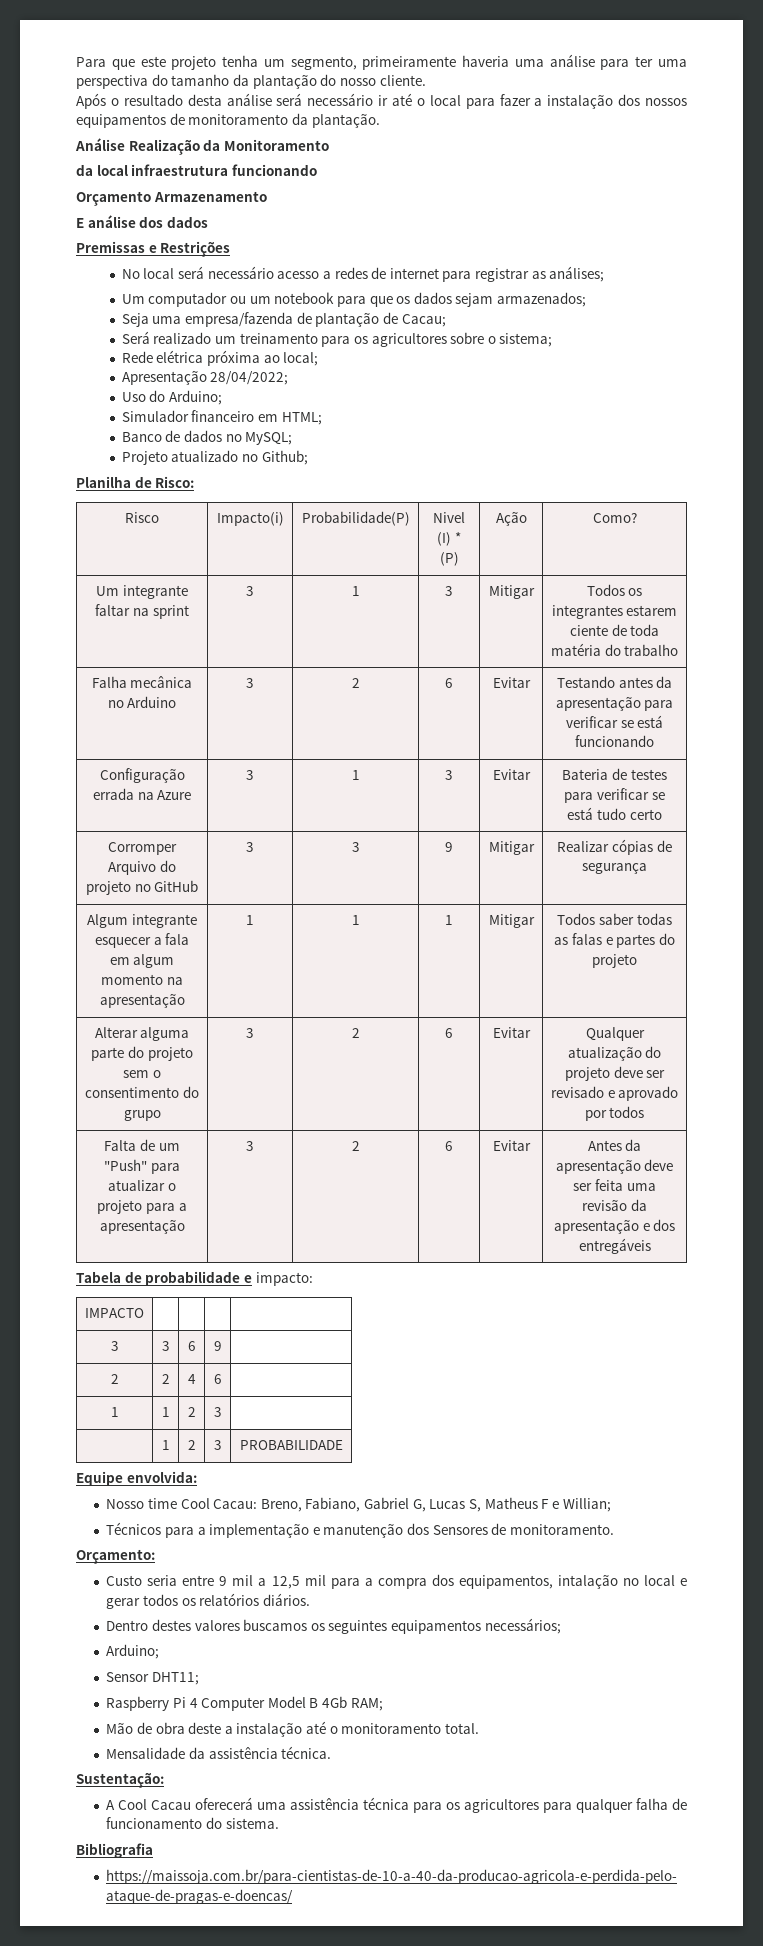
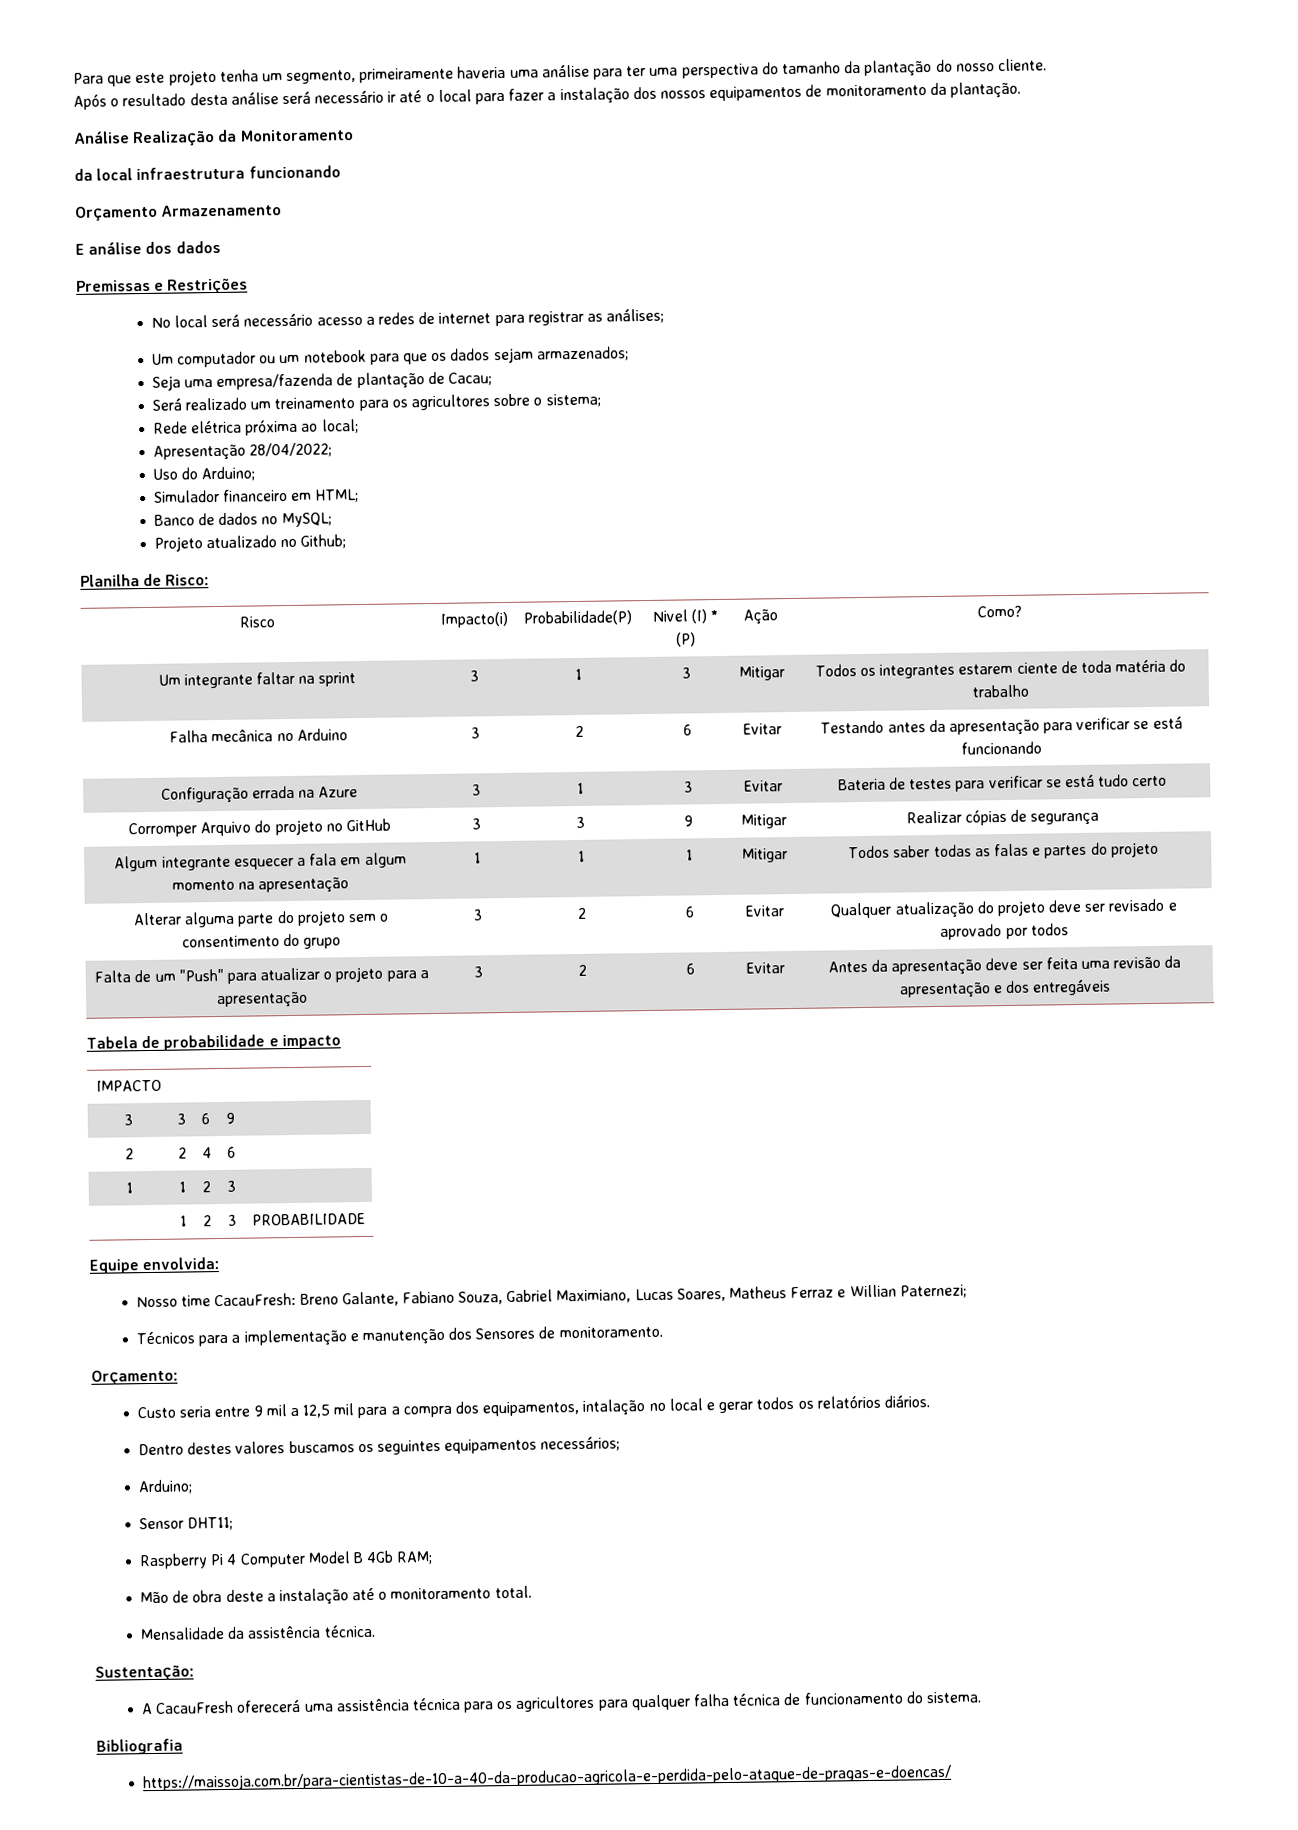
[255,1272,313,1286] impacto: -> [281,1034,341,1050] impacto
[180,1497,611,1512] Cool Cacau: Breno, Fabiano, Gabriel G, Lucas S, Matheus F e Willian; -> [214,1284,967,1307] CacauFresh: Breno Galante, Fabiano Souza, Gabriel Maximiano, Lucas Soares, Matheus Ferraz e Willian Paternezi;
[118,1799,192,1810] Cool Cacau -> [155,1700,235,1714] CacauFresh
(669, 1804) none -> [732,1693,782,1706] técnica

